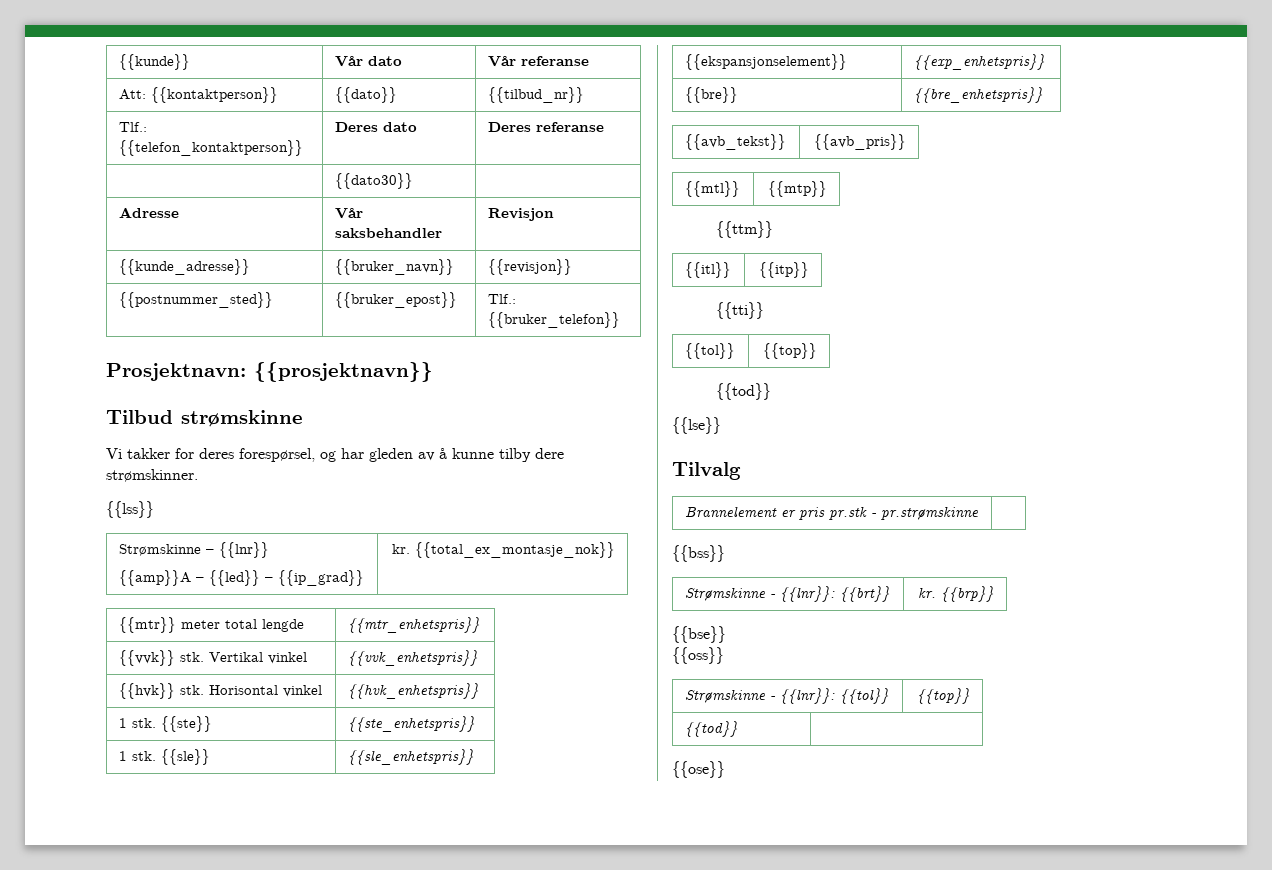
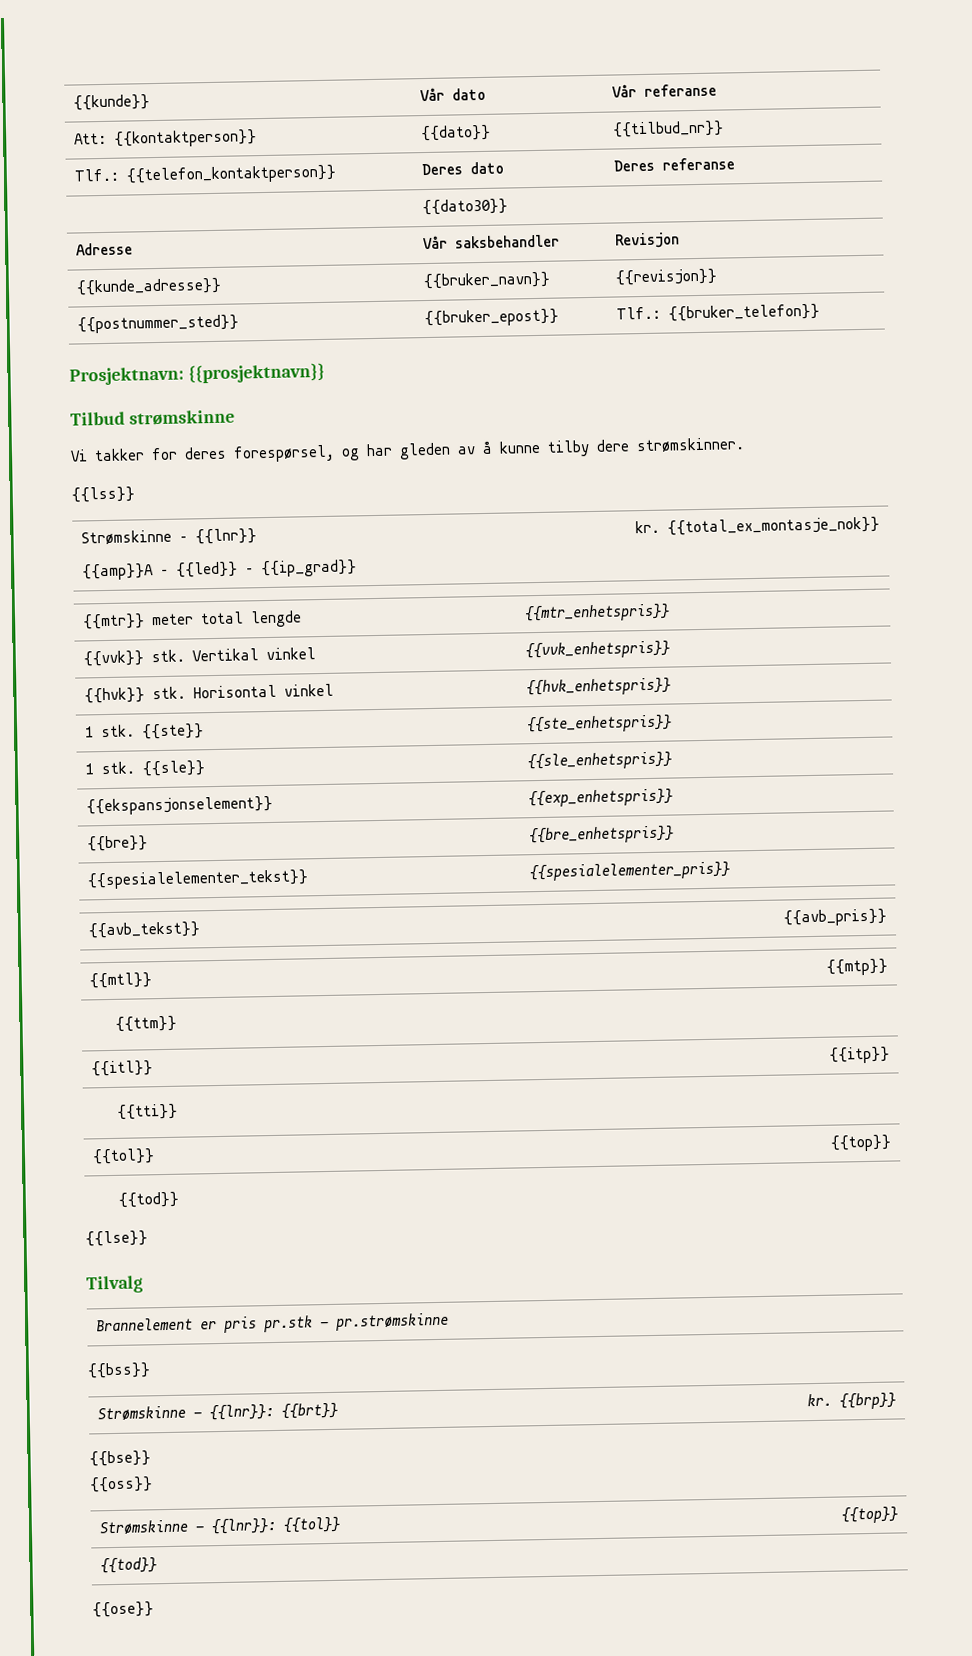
(1043, 95) none -> [87,869,310,890] [529,861,731,882] // {{spesialelementer_tekst}} | {{spesialelementer_pris}}

